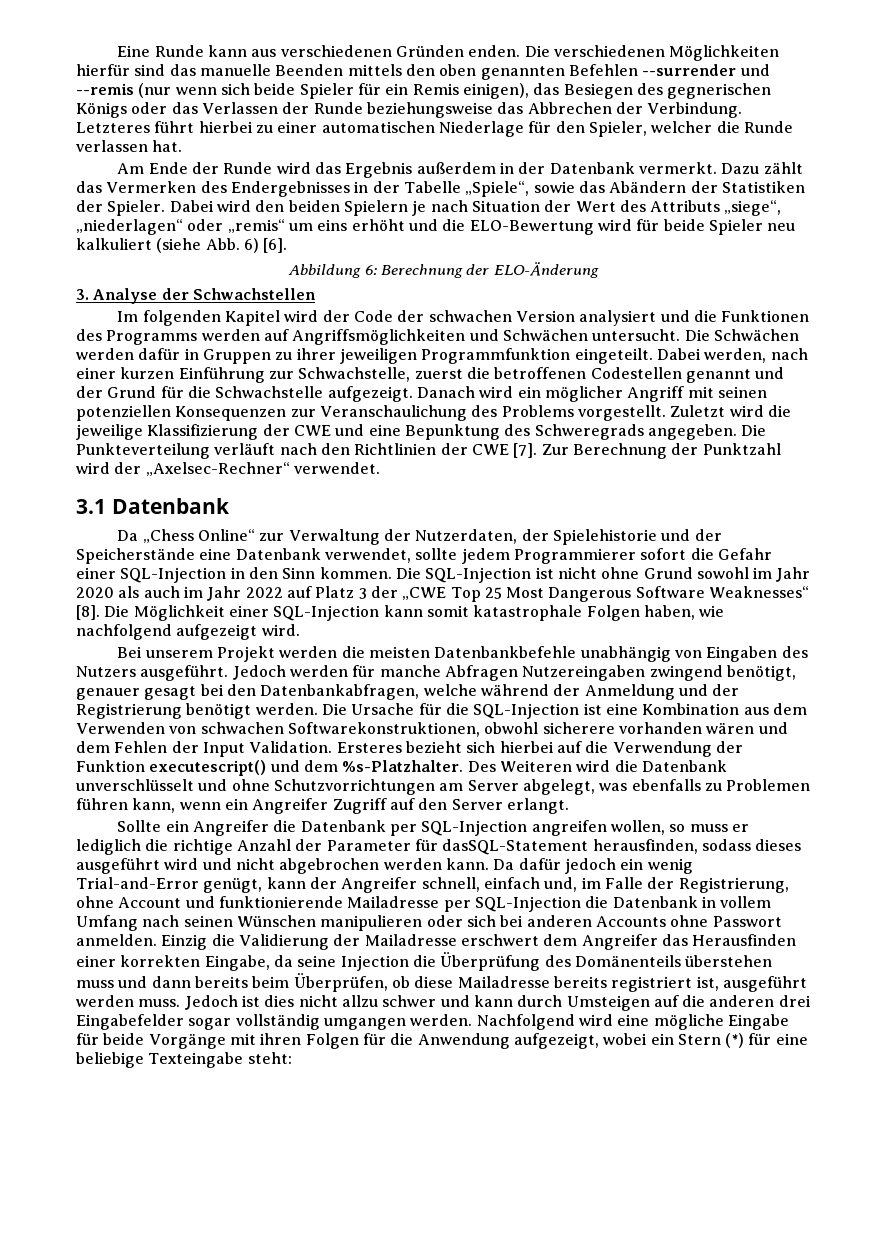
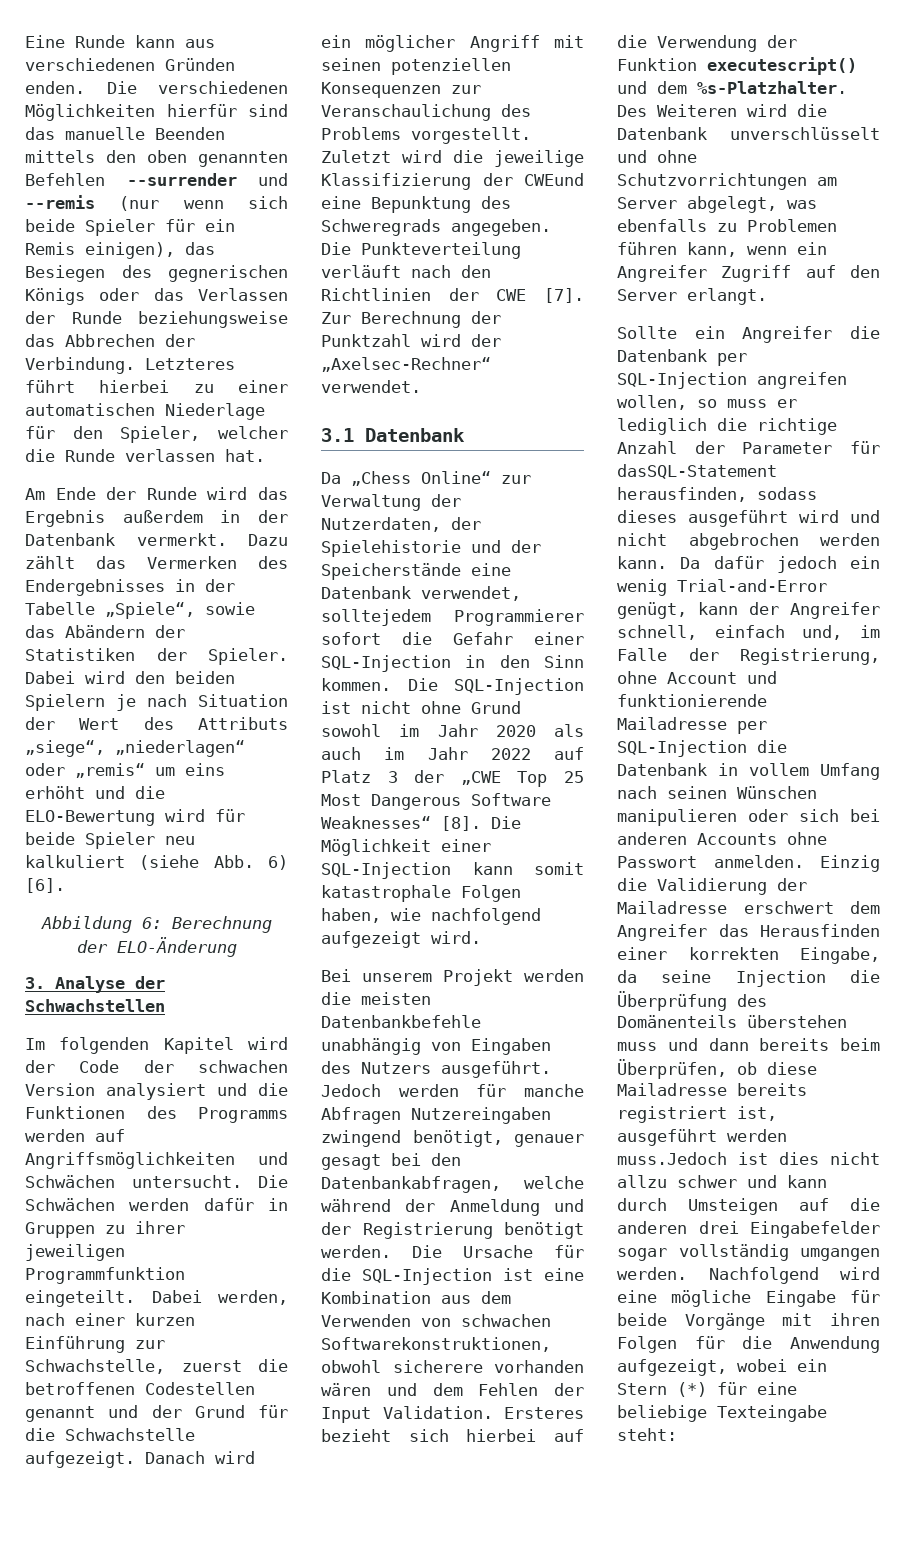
[293,424,365,436] CWE und -> [524,173,584,186] CWEund
[415,548,510,564] sollte jedem -> [321,609,431,626] solltejedem
[138,995,238,1010] muss. Jedoch -> [617,1152,727,1165] muss.Jedoch

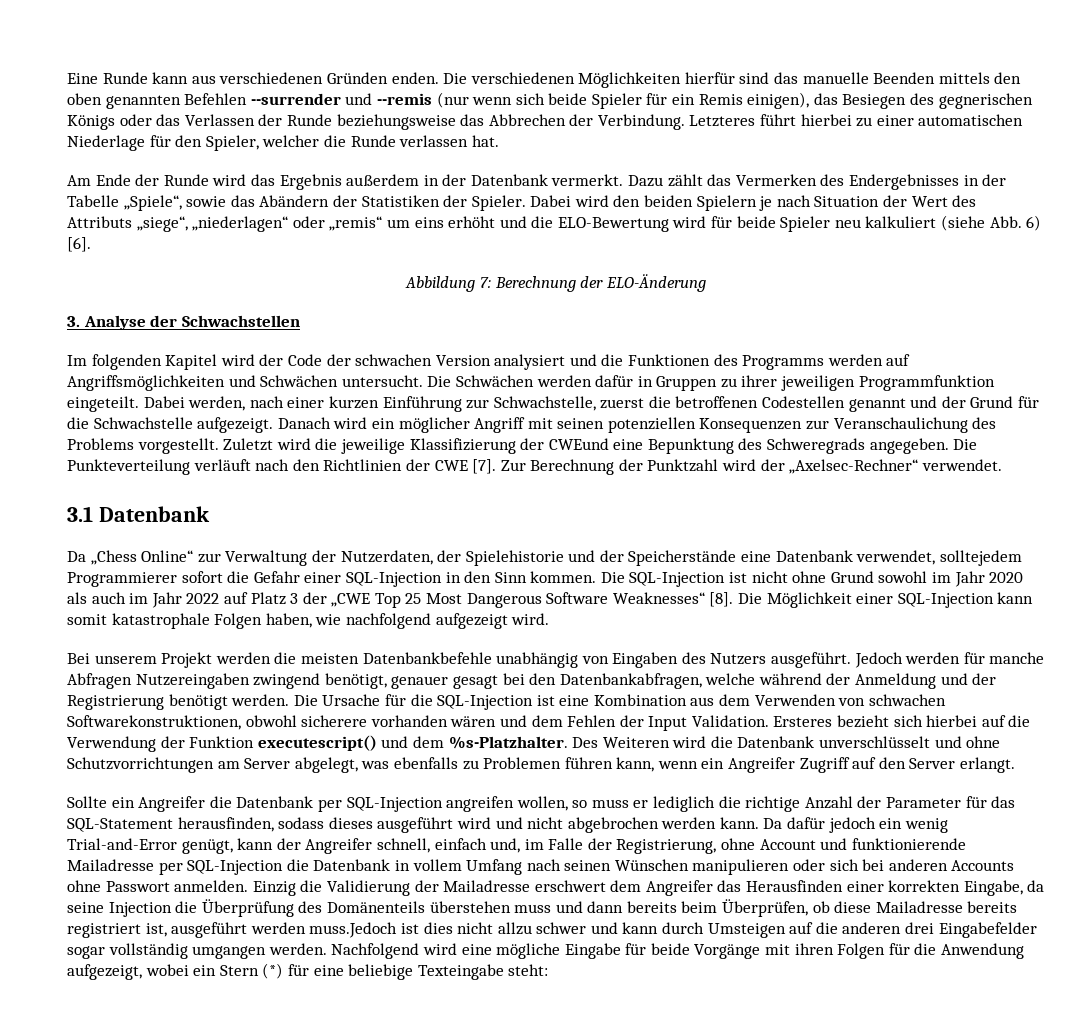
[141,917,162,929] 6: -> [479,277,491,288] 7:
[617,464,777,479] dasSQL-Statement -> [991,796,1016,808] [67,818,173,832] das SQL-Statement

